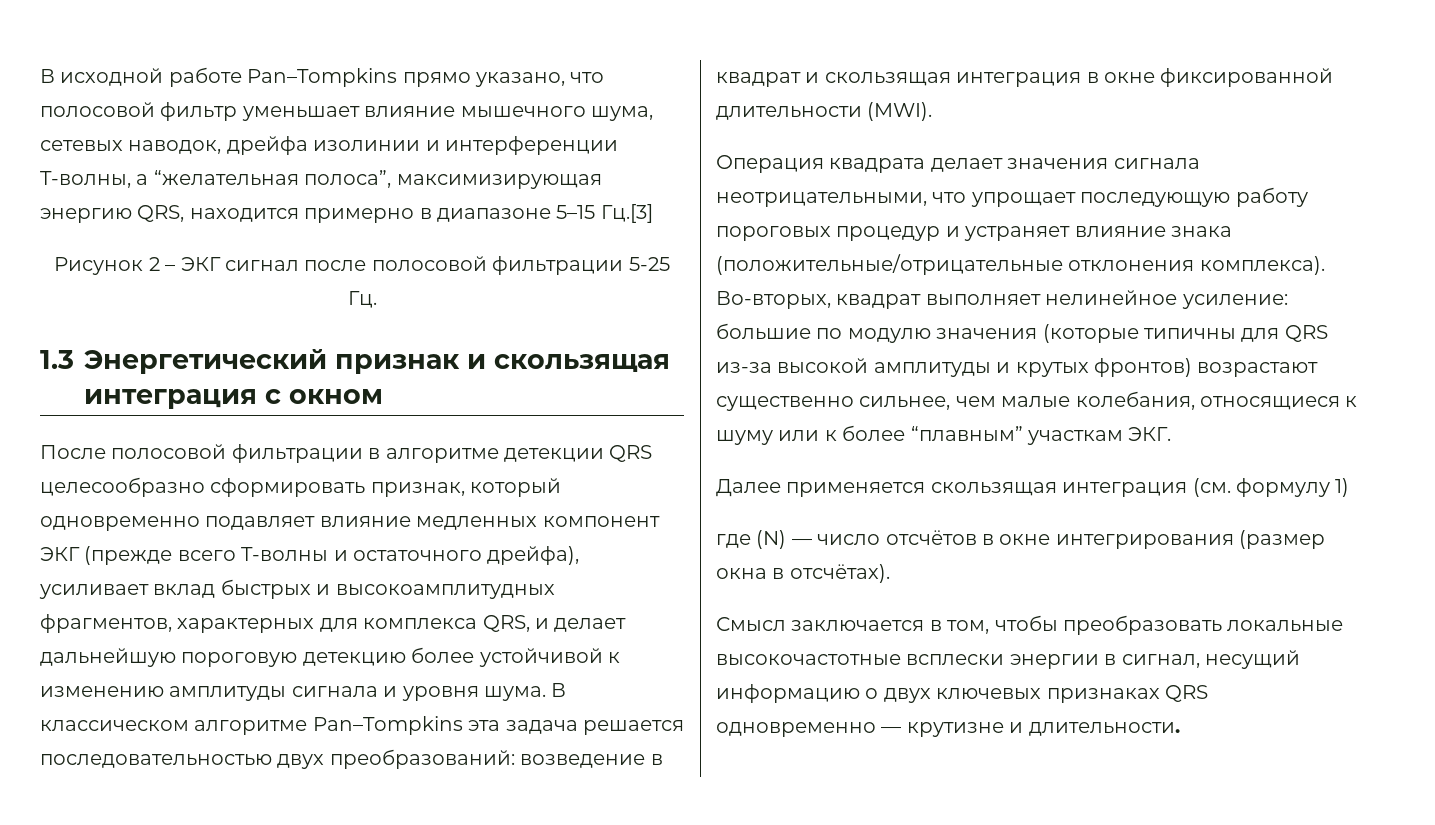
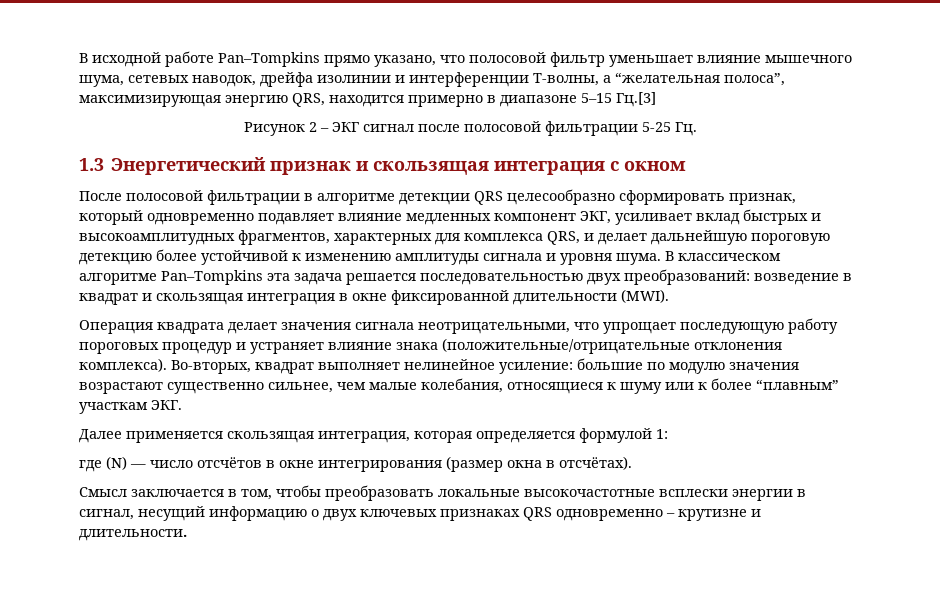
[40,546,580,565] ЭКГ (прежде всего T-волны и остаточного дрейфа), -> [580,211,611,224] ЭКГ,
[1042,324,1328,343] [716,358,1192,377] (которые типичны для QRS из-за высокой амплитуды и крутых фронтов) -> (799, 366) none
[1062,478,1350,497] интеграция (см. формулу 1) -> [318,428,668,443] интеграция, которая определяется формулой 1:
[881,727,902,733] — -> [666,513,675,517] –

